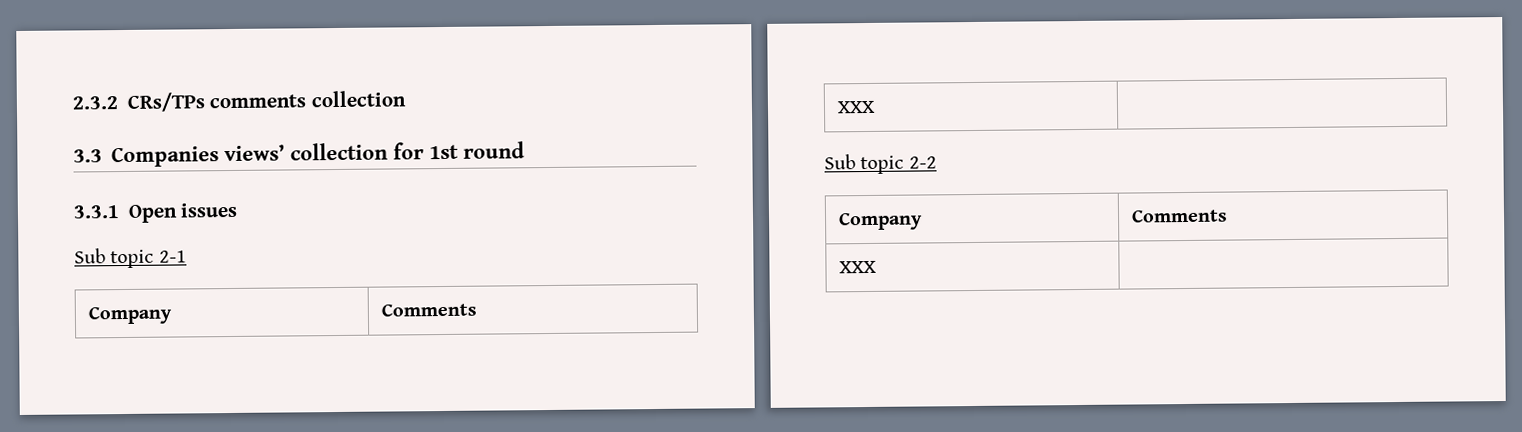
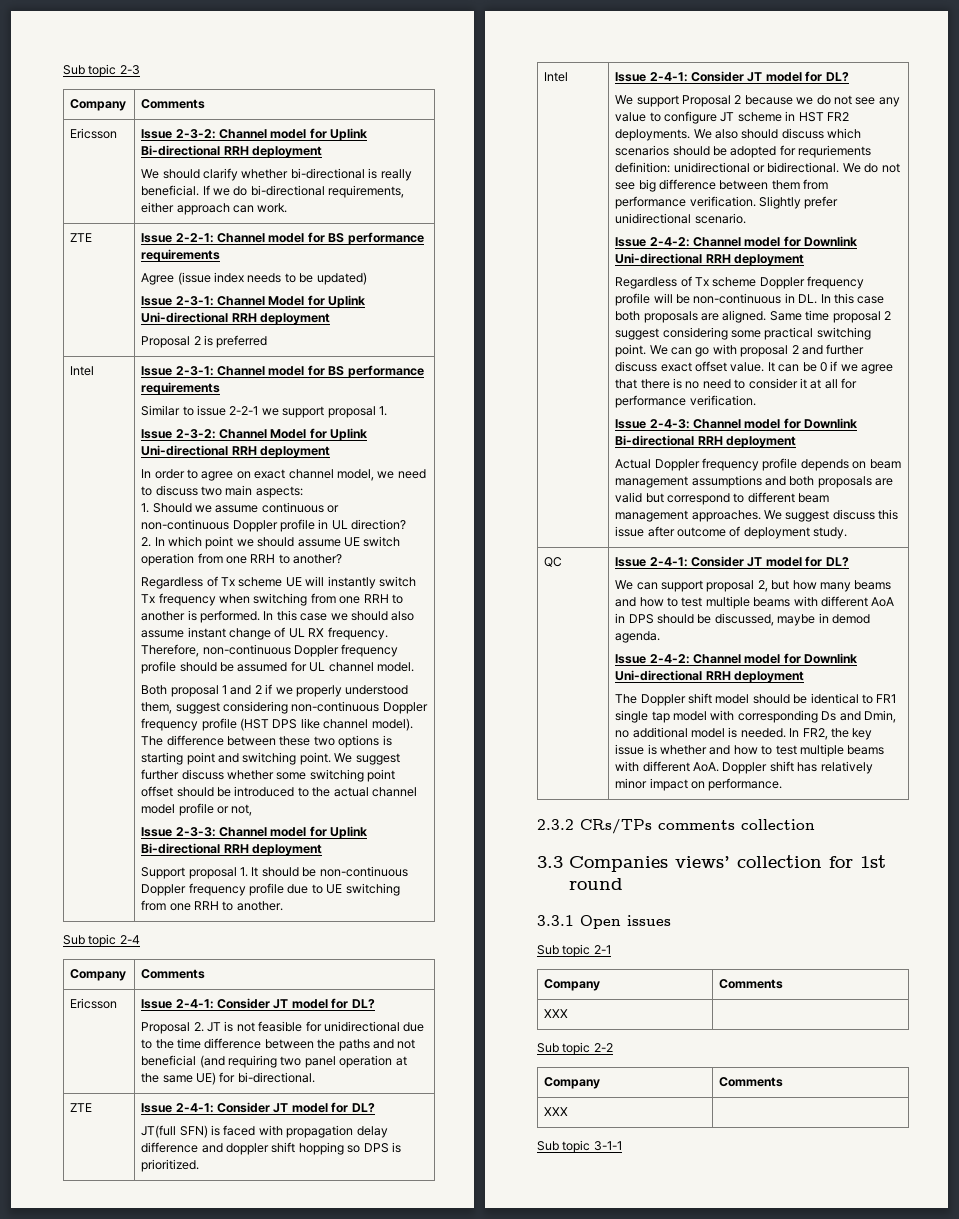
(72, 103) none -> [63,64,140,77] [70,99,127,111] [141,99,206,109] [70,128,118,139] [141,128,368,141] [141,145,323,158] [141,168,412,181] [141,185,405,198] [141,202,288,215] [70,233,93,242] [141,232,424,245] [141,249,221,262] [141,272,367,285] [141,295,366,308] [141,312,331,325] [141,335,268,348] [70,366,95,376] [141,365,424,378] [141,382,221,395] [141,405,387,418] [141,428,368,441] [141,445,331,458] [141,469,426,481] [141,485,303,498] [141,502,340,513] [141,519,407,532] [141,536,401,549] [141,553,343,566] [141,576,416,589] [141,593,403,606] [141,610,415,623] [141,627,388,640] [141,644,399,657] [141,661,414,674] [141,684,409,697] [141,701,428,714] [141,718,413,731] [141,735,392,748] [141,752,400,765] [141,769,396,782] [141,786,417,797] [141,803,253,816] [141,826,368,839] [141,843,323,856] [141,866,408,879] [141,883,400,896] [141,900,283,911] [63,934,140,947] [70,969,127,981] [141,969,206,979] [70,998,118,1009] [141,998,375,1009] [141,1021,425,1034] [141,1038,416,1051] [141,1055,407,1068] [141,1072,315,1085] [70,1103,93,1112] [141,1102,375,1113] [141,1125,388,1138] [141,1142,401,1155] [141,1159,200,1172] [544,72,569,82] [615,71,849,82] [615,95,900,107] [615,111,849,124] [615,128,862,141] [615,145,872,158] [615,162,900,173] [615,179,829,192] [615,196,839,209] [615,213,746,224] [615,236,858,247] [615,253,805,266] [615,276,865,289] [615,293,885,306] [615,310,891,323] [615,327,871,340] [615,344,865,357] [615,361,894,374] [615,378,858,389] [615,395,756,408] [615,418,858,429] [615,435,797,448] [615,458,901,471] [615,475,894,488] [615,492,830,505] [615,509,899,522] [615,526,848,539] [544,557,563,567] [615,556,849,567] [615,580,892,592] [615,596,895,609] [615,613,870,626] [615,631,661,643] [615,653,858,664] [615,670,805,683] [615,693,897,706] [615,710,896,723] [615,727,873,740] [615,744,885,757] [615,761,873,774] [615,778,783,791] Sub topic 2-3 // Company | Comments // Ericsson | Issue 2-3-2: Channel model for Uplink Bi-directional RRH deployment // We should clarify whether bi-directional is really beneficial. If we do bi-directional requirements, either approach can work. // ZTE | Issue 2-2-1: Channel model for BS performance requirements // Agree (issue index needs to be updated) // Issue 2-3-1: Channel Model for Uplink Uni-directional RRH deployment // Proposal 2 is preferred // Intel | Issue 2-3-1: Channel model for BS performance requirements // Similar to issue 2-2-1 we support proposal 1. // Issue 2-3-2: Channel Model for Uplink Uni-directional RRH deployment // In order to agree on exact channel model, we need to discuss two main aspects: // 1. Should we assume continuous or non-continuous Doppler profile in UL direction? // 2. In which point we should assume UE switch operation from one RRH to another? // Regardless of Tx scheme UE will instantly switch Tx frequency when switching from one RRH to another is performed. In this case we should also assume instant change of UL RX frequency. Therefore, non-continuous Doppler frequency profile should be assumed for UL channel model. // Both proposal 1 and 2 if we properly understood them, suggest considering non-continuous Doppler frequency profile (HST DPS like channel model). The difference between these two options is starting point and switching point. We suggest further discuss whether some switching point offset should be introduced to the actual channel model profile or not, // Issue 2-3-3: Channel model for Uplink Bi-directional RRH deployment // Support proposal 1. It should be non-continuous Doppler frequency profile due to UE switching from one RRH to another. // Sub topic 2-4 // Company | Comments // Ericsson | Issue 2-4-1: Consider JT model for DL? // Proposal 2. JT is not feasible for unidirectional due to the time difference between the paths and not beneficial (and requiring two panel operation at the same UE) for bi-directional. // ZTE | Issue 2-4-1: Consider JT model for DL? // JT(full SFN) is faced with propagation delay difference and doppler shift hopping so DPS is prioritized. // Intel | Issue 2-4-1: Consider JT model for DL? // We support Proposal 2 because we do not see any value to configure JT scheme in HST FR2 deployments. We also should discuss which scenarios should be adopted for requriements definition: unidirectional or bidirectional. We do not see big difference between them from performance verification. Slightly prefer unidirectional scenario. // Issue 2-4-2: Channel model for Downlink Uni-directional RRH deployment // Regardless of Tx scheme Doppler frequency profile will be non-continuous in DL. In this case both proposals are aligned. Same time proposal 2 suggest considering some practical switching point. We can go with proposal 2 and further discuss exact offset value. It can be 0 if we agree that there is no need to consider it at all for performance verification. // Issue 2-4-3: Channel model for Downlink Bi-directional RRH deployment // Actual Doppler frequency profile depends on beam management assumptions and both proposals are valid but correspond to different beam management approaches. We suggest discuss this issue after outcome of deployment study. // QC | Issue 2-4-1: Consider JT model for DL? // We can support proposal 2, but how many beams and how to test multiple beams with different AoA in DPS should be discussed, maybe in demod agenda. // Issue 2-4-2: Channel model for Downlink Uni-directional RRH deployment // The Doppler shift model should be identical to FR1 single tap model with corresponding Ds and Dmin, no additional model is needed. In FR2, the key issue is whether and how to test multiple beams with different AoA. Doppler shift has relatively minor impact on performance. //
(878, 267) none -> [537,1140,622,1153] // Sub topic 3-1-1

